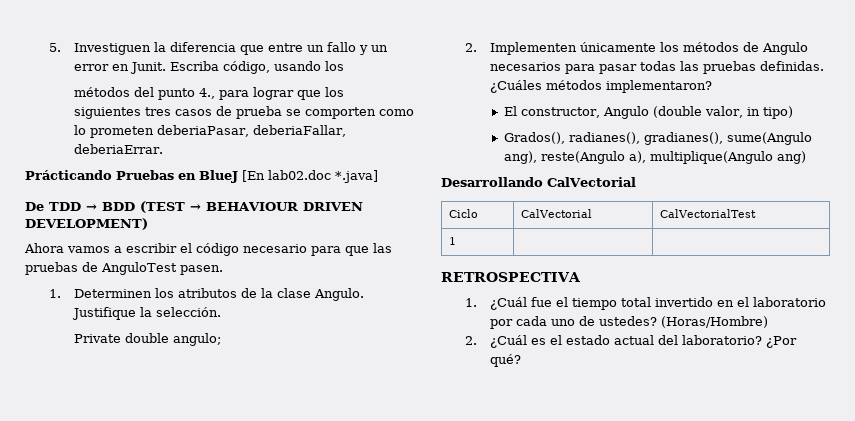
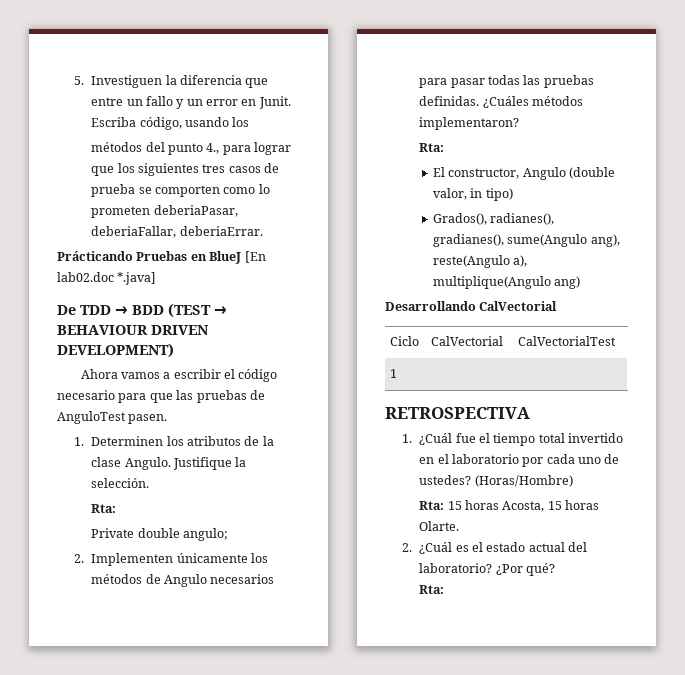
(221, 312) none -> [91,504,117,513] // Rta:
(712, 86) none -> [419,143,445,152] // Rta:
(768, 322) none -> [419,500,600,512] [419,521,460,531] // Rta: 15 horas Acosta, 15 horas Olarte.
(521, 360) none -> [419,585,445,594] // Rta:

